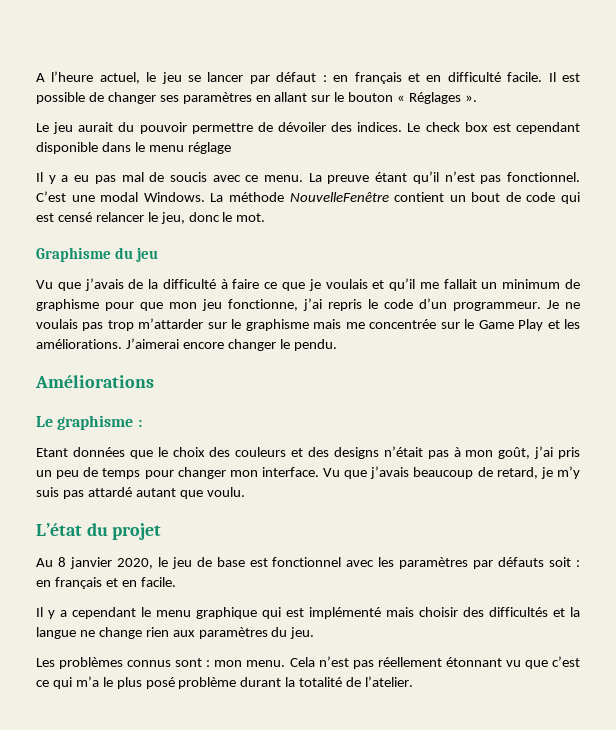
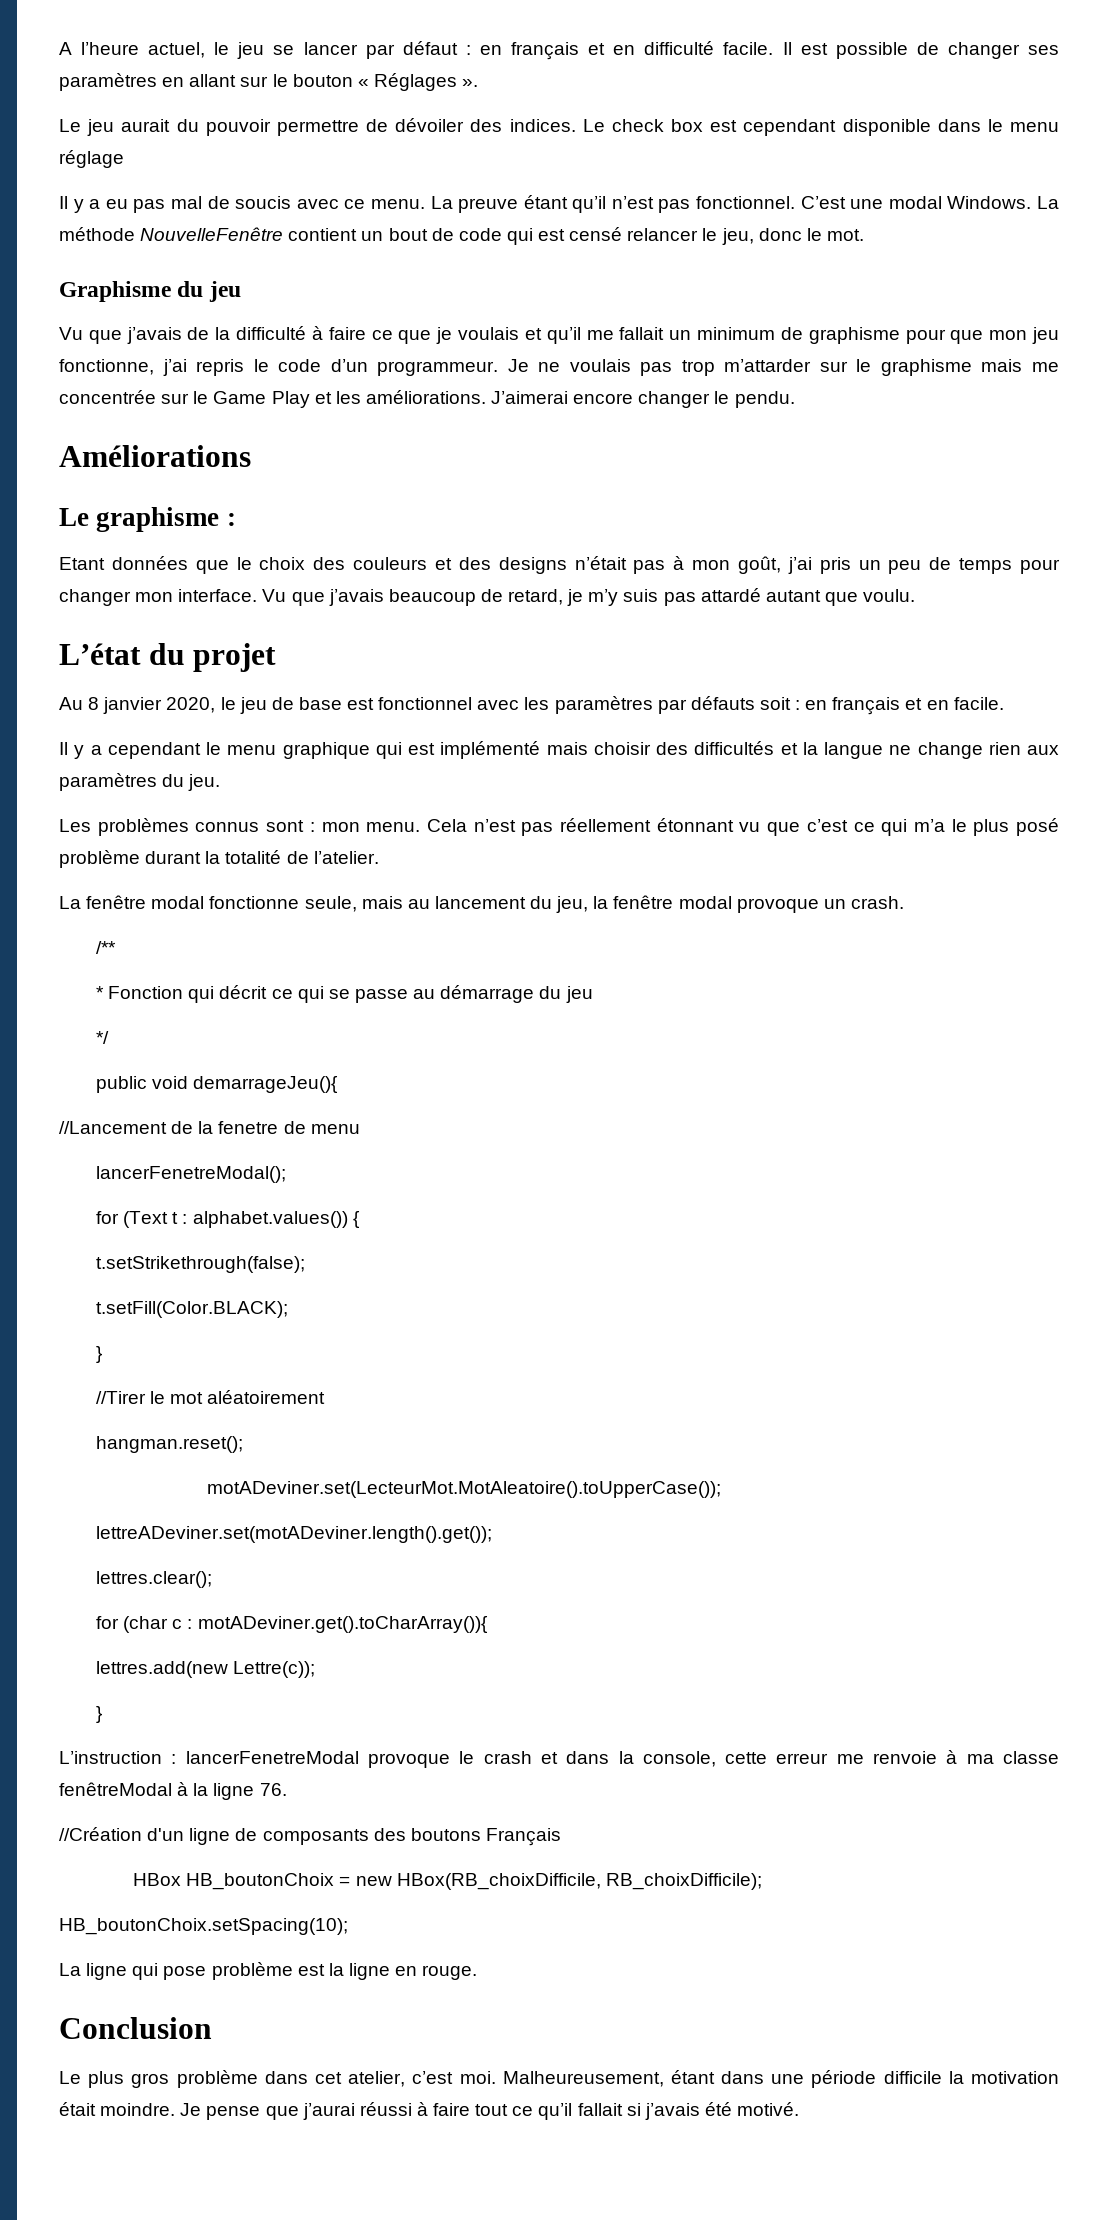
(414, 681) none -> [59,895,904,913] [96,941,117,954] [96,985,593,1003] [96,1031,110,1044] [96,1076,339,1093] [59,1121,360,1134] [96,1166,287,1183] [96,1211,360,1228] [96,1256,306,1273] [96,1301,289,1318] [96,1346,103,1363] [96,1390,326,1404] [96,1436,244,1453] [207,1481,722,1498] [96,1526,493,1543] [96,1571,213,1588] [96,1616,488,1633] [96,1661,316,1678] [96,1706,103,1723] [59,1750,1059,1768] [59,1782,287,1800] [59,1827,561,1846] [133,1873,762,1890] [59,1918,348,1935] [59,1962,478,1980] [59,2017,212,2039] [59,2070,1059,2088] [59,2102,800,2120] // La fenêtre modal fonctionne seule, mais au lancement du jeu, la fenêtre modal provoque un crash. // /** // * Fonction qui décrit ce qui se passe au démarrage du jeu // */ // public void demarrageJeu(){ // //Lancement de la fenetre de menu // lancerFenetreModal(); // for (Text t : alphabet.values()) { // t.setStrikethrough(false); // t.setFill(Color.BLACK); // } // //Tirer le mot aléatoirement // hangman.reset(); // motADeviner.set(LecteurMot.MotAleatoire().toUpperCase()); // lettreADeviner.set(motADeviner.length().get()); // lettres.clear(); // for (char c : motADeviner.get().toCharArray()){ // lettres.add(new Lettre(c)); // } // L’instruction : lancerFenetreModal provoque le crash et dans la console, cette erreur me renvoie à ma classe fenêtreModal à la ligne 76. // //Création d'un ligne de composants des boutons Français // HBox HB_boutonChoix = new HBox(RB_choixDifficile, RB_choixDifficile); // HB_boutonChoix.setSpacing(10); // La ligne qui pose problème est la ligne en rouge. // Conclusion // Le plus gros problème dans cet atelier, c’est moi. Malheureusement, étant dans une période difficile la motivation était moindre. Je pense que j’aurai réussi à faire tout ce qu’il fallait si j’avais été motivé.

